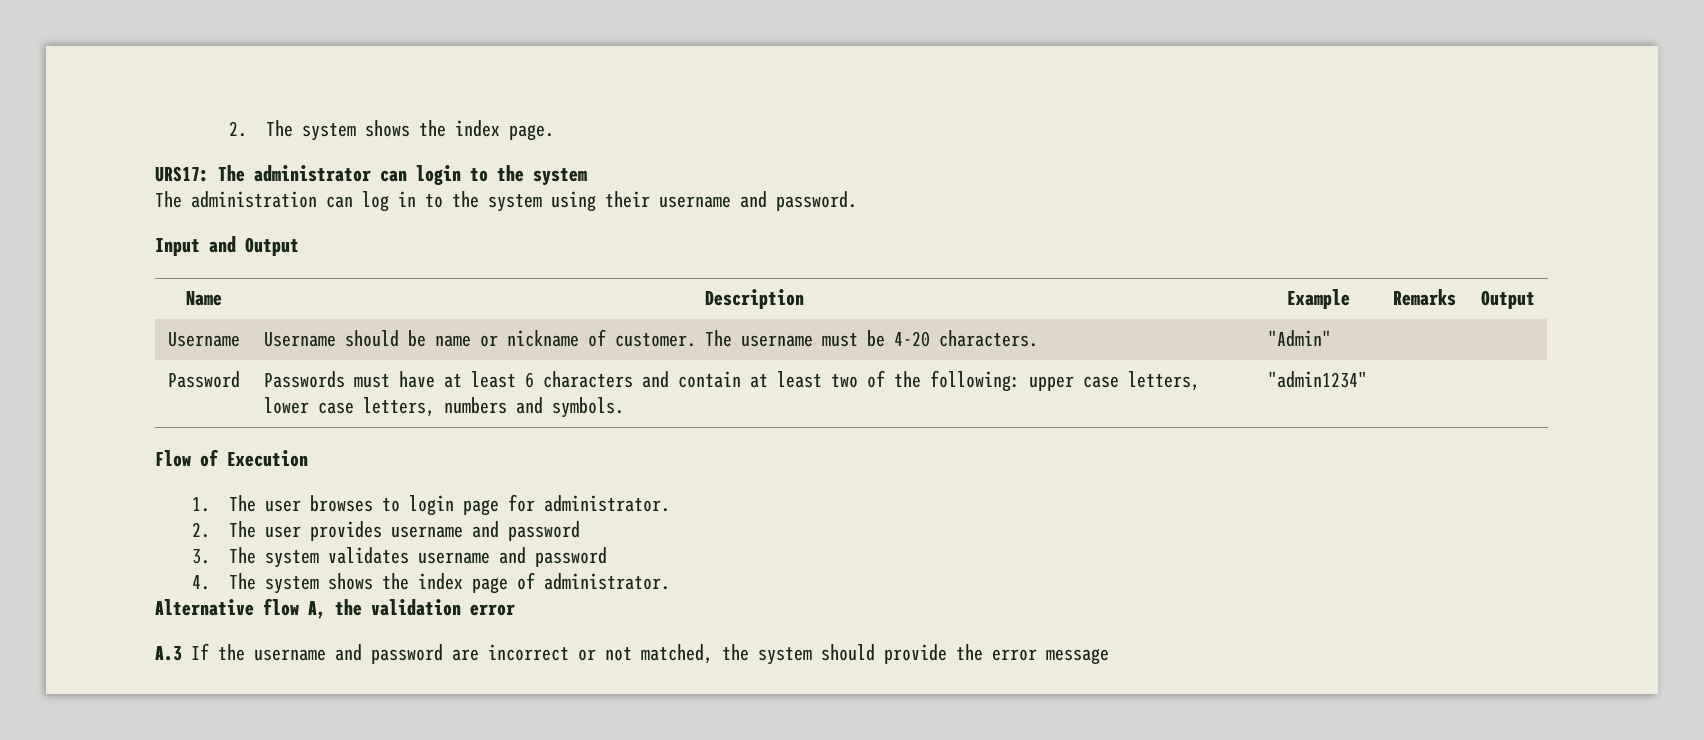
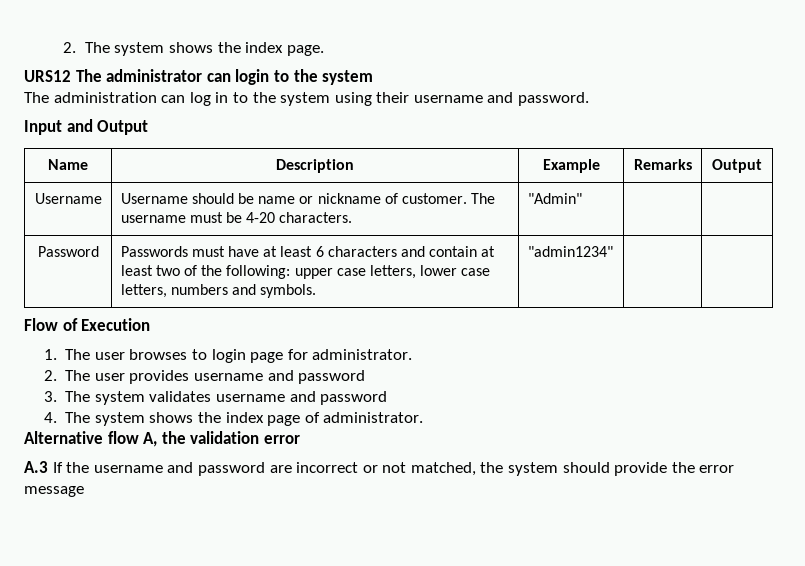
[155,166,209,182] URS17: -> [24,70,71,82] URS12

